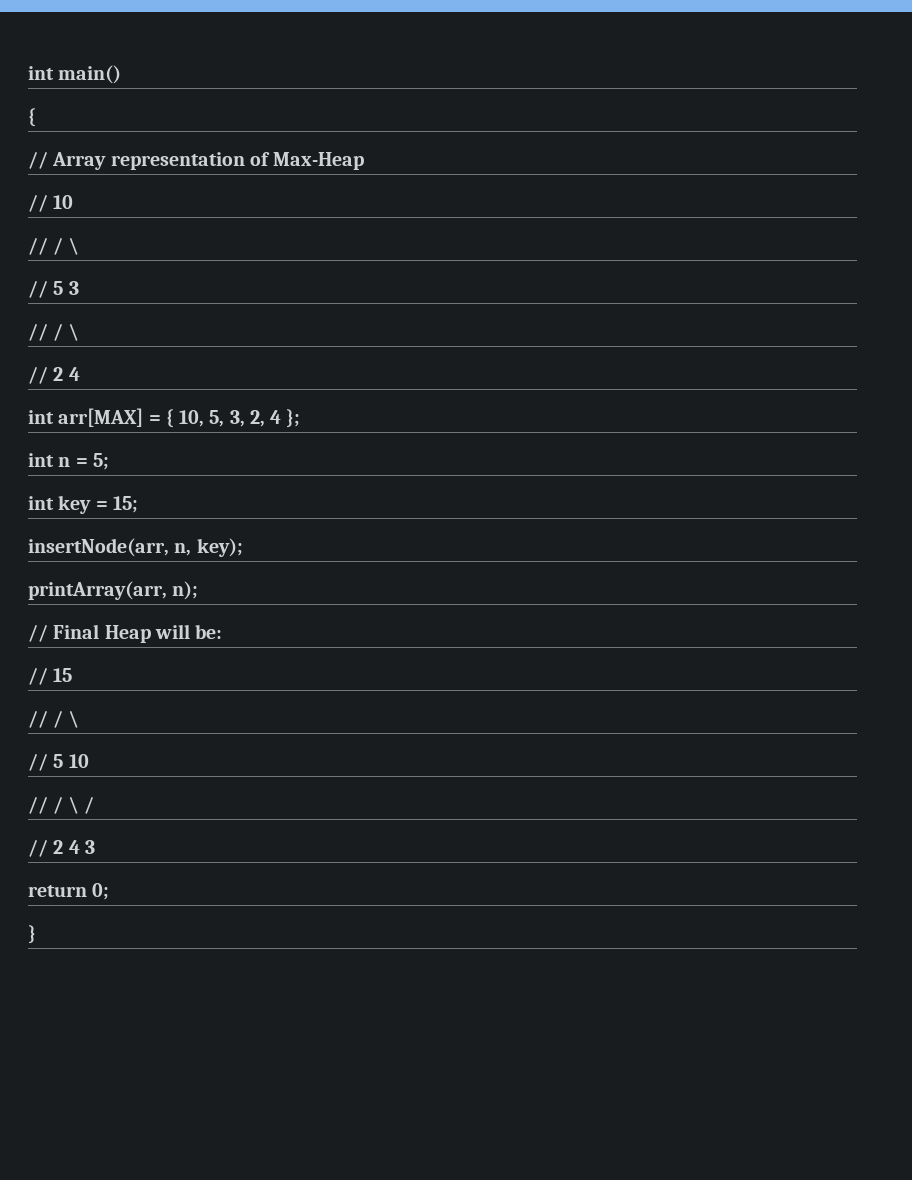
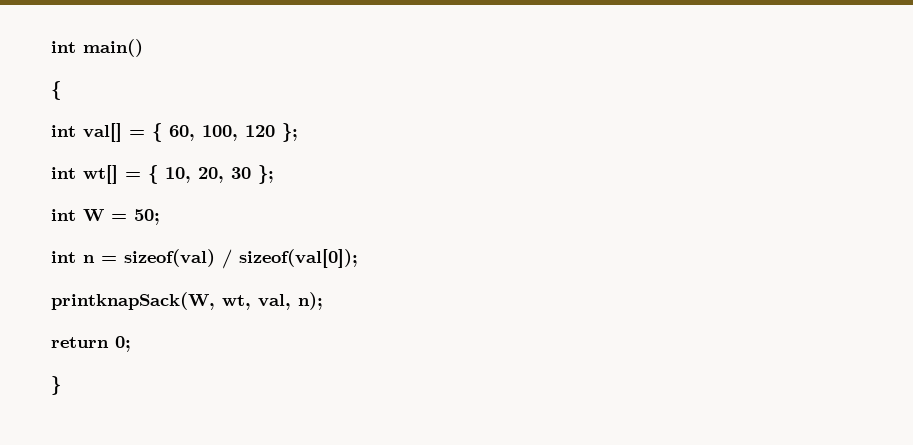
[28,152,365,170] [28,195,74,212] [28,238,79,255] [28,281,79,298] [28,324,79,341] [28,367,80,384] [28,408,144,427] // Array representation of Max-Heap // // 10 // // / \ // // 5 3 // // / \ // // 2 4 // int arr[MAX] -> [51,123,298,142] [51,165,118,184] int val[] = { 60, 100, 120 }; // int wt[]
[209,409,301,428] [28,453,109,470] [28,495,138,514] [28,538,243,557] [28,581,199,600] [28,624,223,643] [28,668,73,685] [28,711,79,728] [28,754,89,771] [28,797,94,814] [28,840,95,857] 5, 3, 2, 4 }; // int n = 5; // int key = 15; // insertNode(arr, n, key); // printArray(arr, n); // // Final Heap will be: // // 15 // // / \ // // 5 10 // // / \ / // // 2 4 3 -> [198,165,274,184] [51,209,160,225] [51,249,358,269] [51,292,323,310] 20, 30 }; // int W = 50; // int n = sizeof(val) / sizeof(val[0]); // printknapSack(W, wt, val, n);

